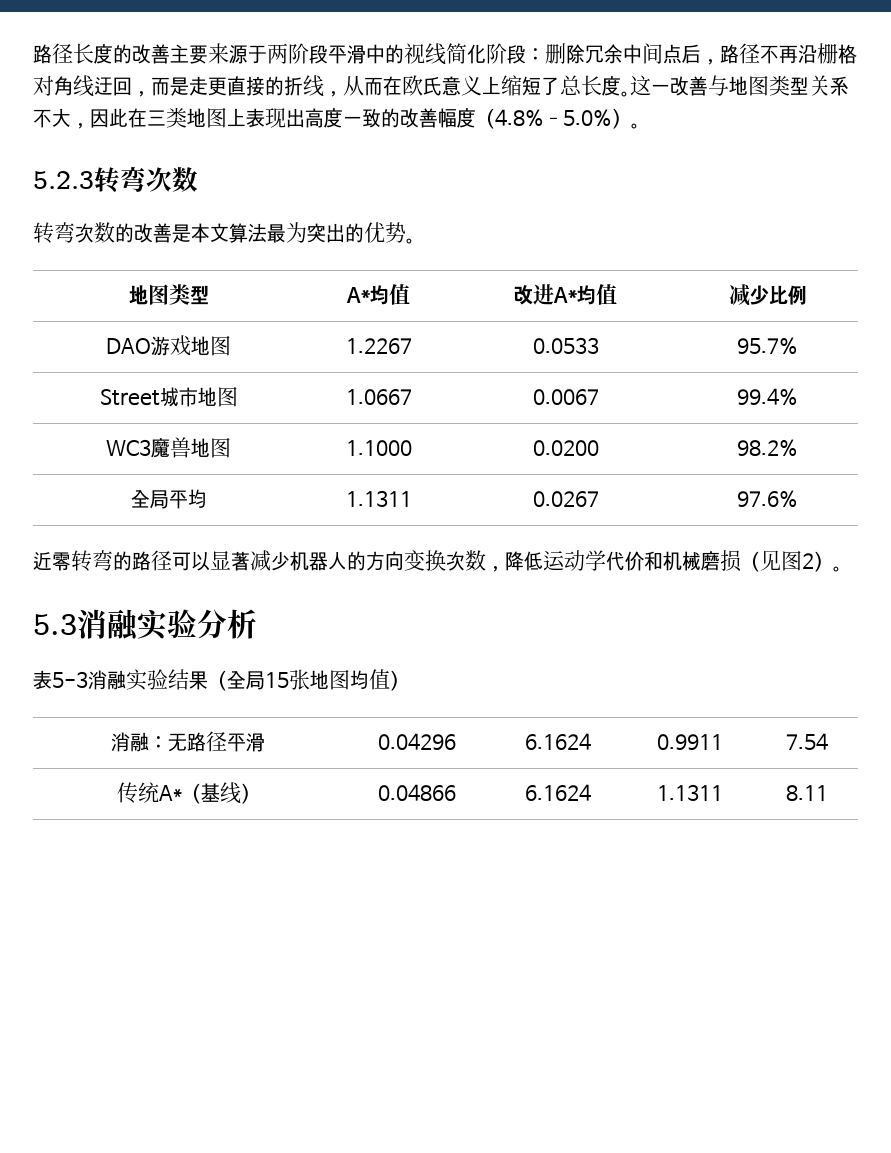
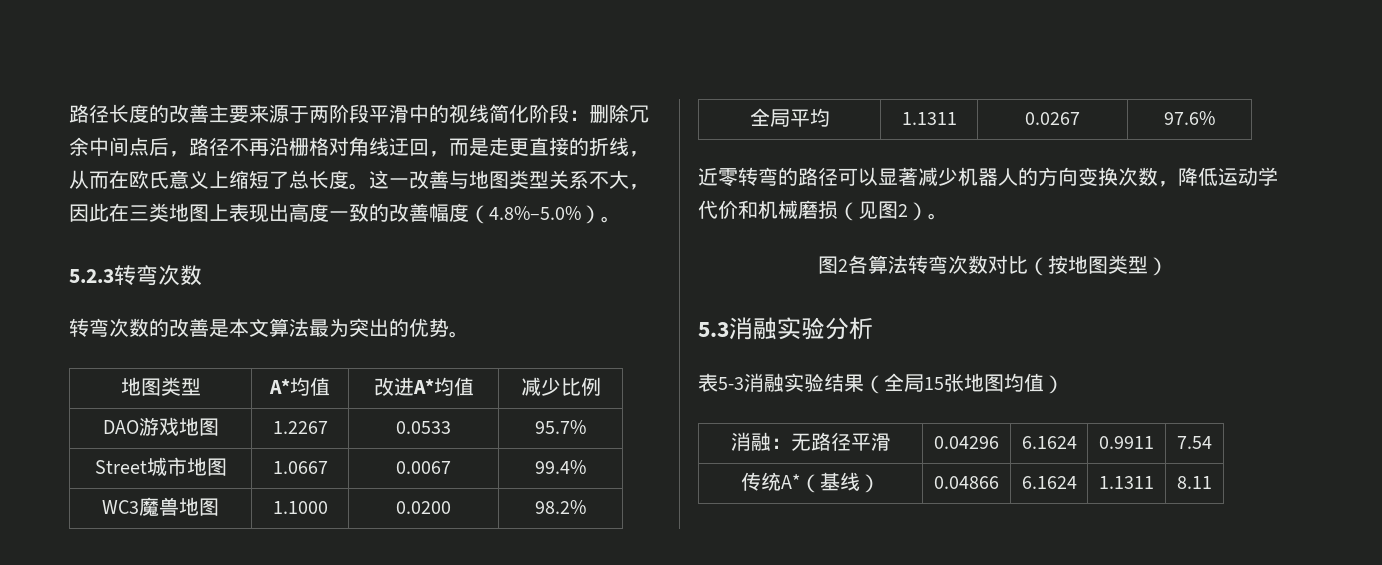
(842, 569) none -> [818,255,1168,276] // 图2各算法转弯次数对比（按地图类型）

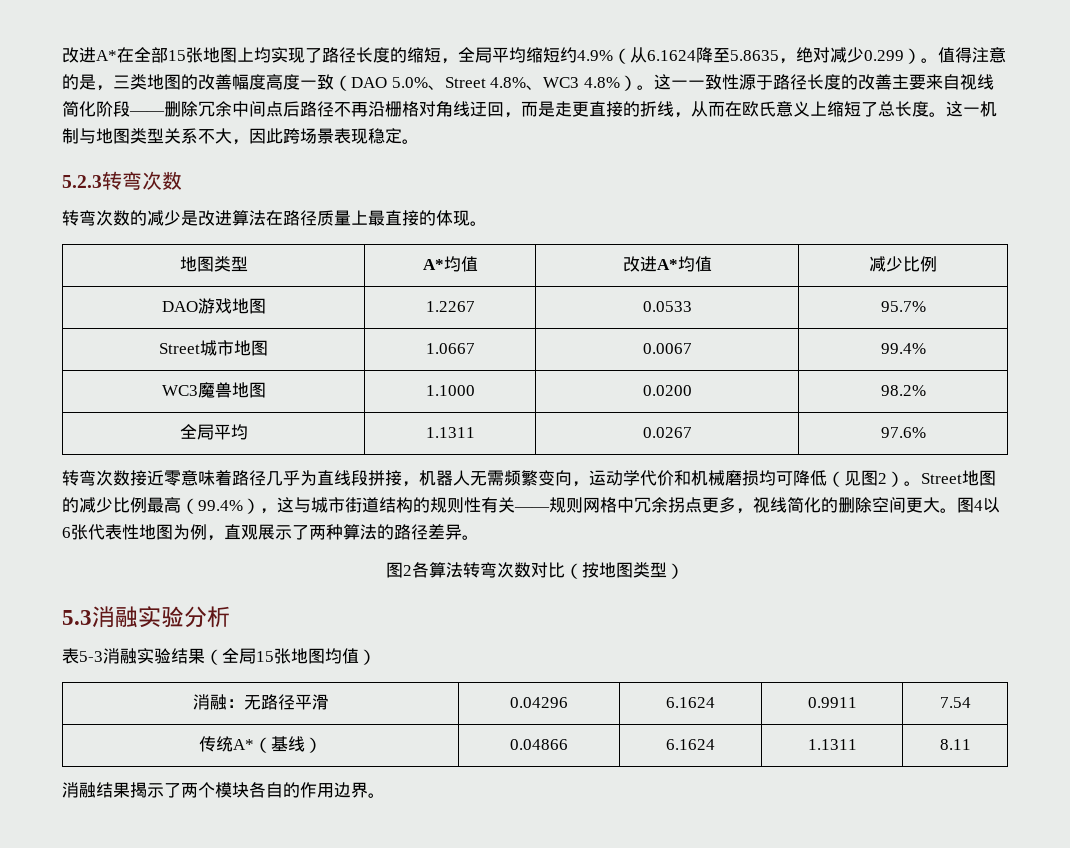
(69, 113) none -> [62,47,1006,64] [62,74,773,91] 改进A*在全部15张地图上均实现了路径长度的缩短，全局平均缩短约4.9%（从6.1624降至5.8635，绝对减少0.299）。值得注意的是，三类地图的改善幅度高度一致（DAO 5.0%、Street 4.8%、WC3 4.8%）。这一一致性源于
[269,104,449,123] 源于两阶段平滑中的 -> [942,74,960,90] 自
[569,110,589,121] ： -> [129,111,165,115] ——
[169,151,189,157] ， -> (300, 109) none
[409,170,449,189] 改善 -> [980,101,997,117] [62,128,79,144] 机制
[109,203,601,224] 在三类地图上表现出高度一致的改善幅度（4.8%–5.0%） -> [283,128,402,144] 跨场景表现稳定
[169,318,449,337] 改善是本文算法最为突出的优势 -> [147,210,470,226] 减少是改进算法在路径质量上最直接的体现
[698,167,1218,187] 近零转弯的路径可以显著减少机器人的方向变换次数，降低 -> [62,470,589,487] 转弯次数接近零意味着路径几乎为直线段拼接，机器人无需频繁变向，
(838, 209) none -> [759,470,827,486] 均可降低
(948, 216) none -> [921,470,996,486] [62,497,1000,514] [62,524,479,541] Street地图的减少比例最高（99.4%），这与城市街道结构的规则性有关——规则网格中冗余拐点更多，视线简化的删除空间更大。图4以6张代表性地图为例，直观展示了两种算法的路径差异。
(1212, 482) none -> [62,782,385,798] // 消融结果揭示了两个模块各自的作用边界。

